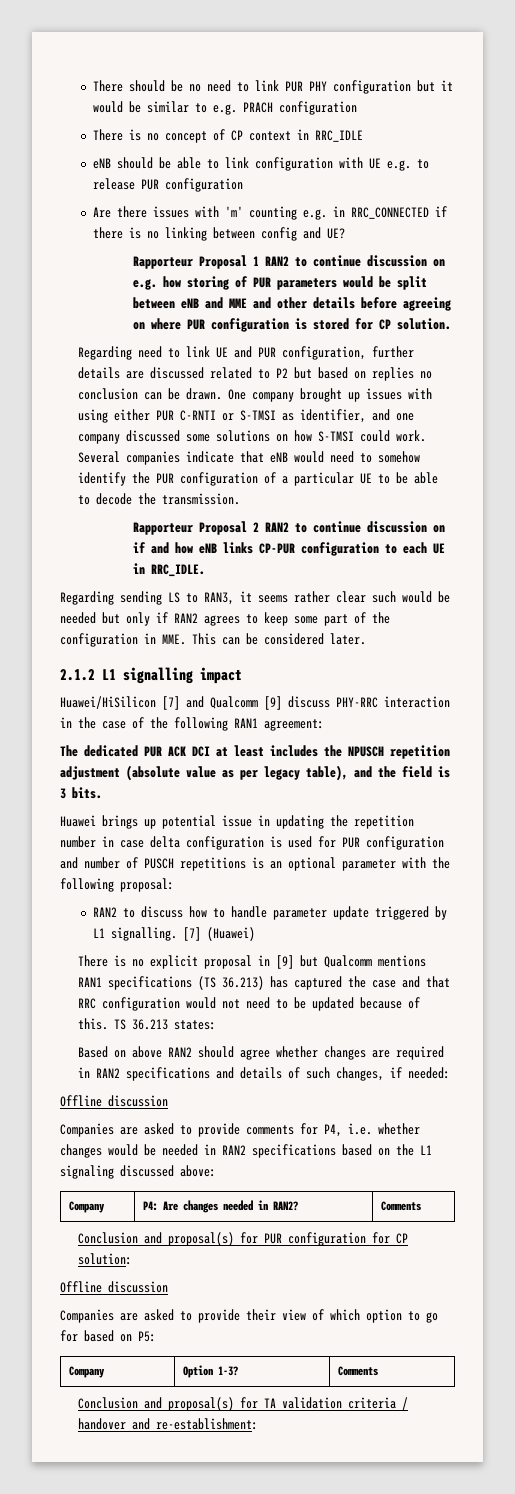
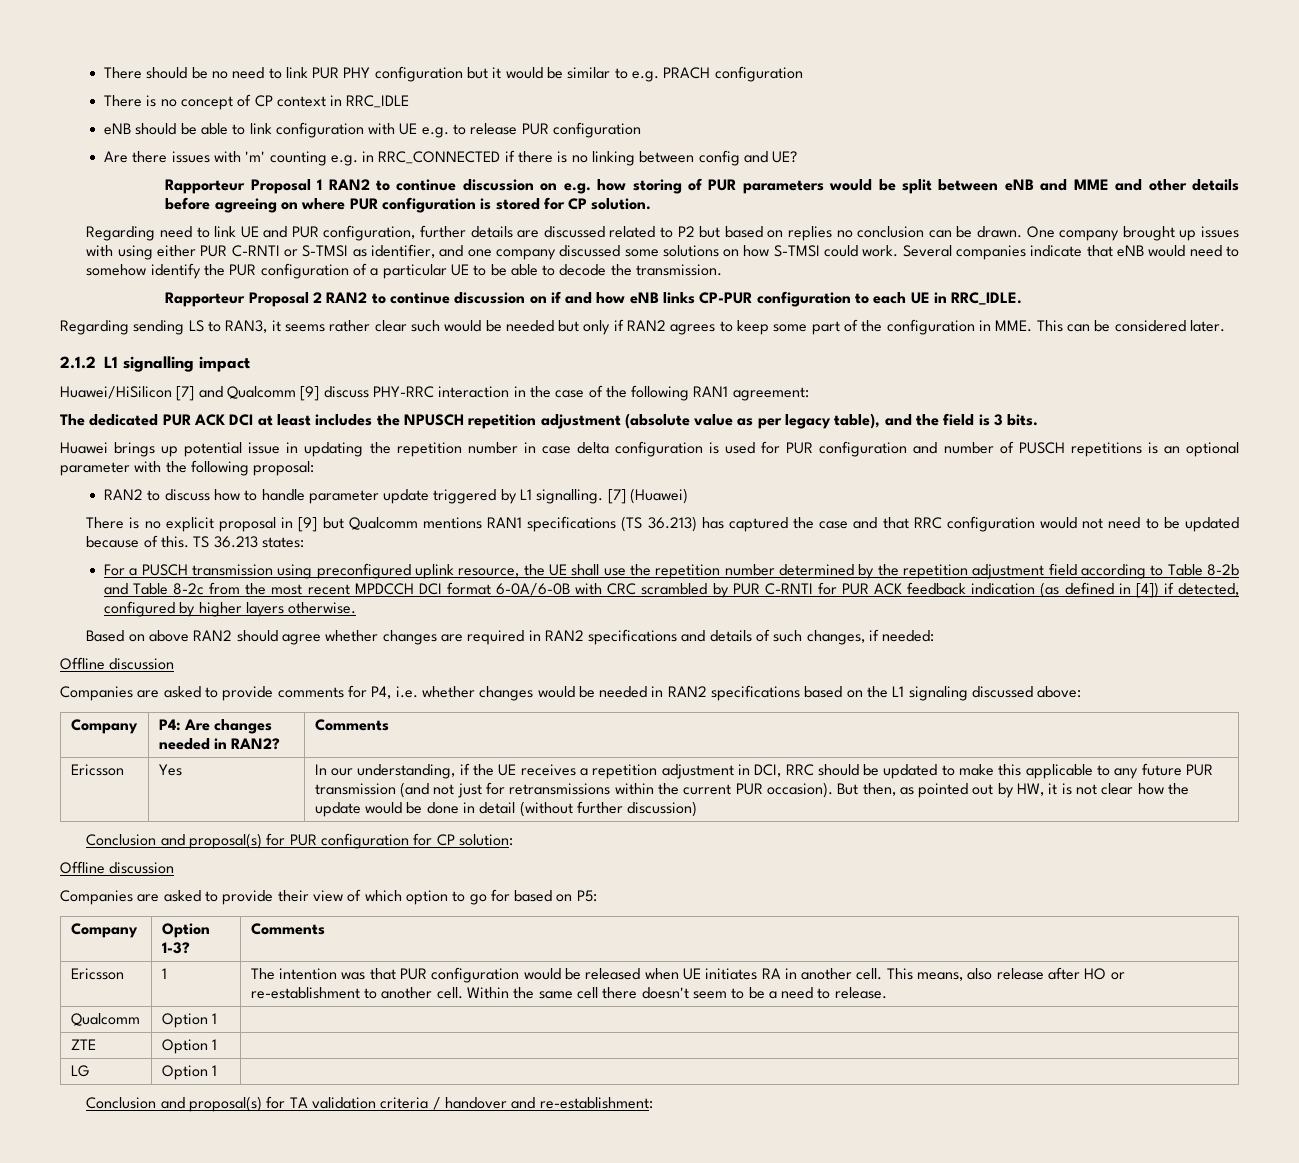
(217, 1025) none -> [103,563,1239,579] [103,582,1240,598] [103,601,357,617] // For a PUSCH transmission using preconfigured uplink resource, the UE shall use the repetition number determined by the repetition adjustment field according to Table 8-2b and Table 8-2c from the most recent MPDCCH DCI format 6-0A/6-0B with CRC scrambled by PUR C-RNTI for PUR ACK feedback indication (as defined in [4]) if detected, configured by higher layers otherwise.
(421, 1206) none -> [70,764,124,776] [158,764,182,776] [314,763,1214,779] [314,782,1190,798] [314,801,698,817] // Ericsson | Yes | In our understanding, if the UE receives a repetition adjustment in DCI, RRC should be updated to make this applicable to any future PUR transmission (and not just for retransmissions within the current PUR occasion). But then, as pointed out by HW, it is not clear how the update would be done in detail (without further discussion)
(378, 1371) none -> [70,968,124,980] [161,968,167,979] [250,967,1125,983] [250,987,887,999] [70,1013,140,1026] [161,1013,217,1028] [70,1039,96,1050] [161,1039,217,1054] [70,1065,89,1077] [161,1065,217,1080] // Ericsson | 1 | The intention was that PUR configuration would be released when UE initiates RA in another cell. This means, also release after HO or re-establishment to another cell. Within the same cell there doesn't seem to be a need to release. // Qualcomm | Option 1 | // ZTE | Option 1 | // LG | Option 1 |

